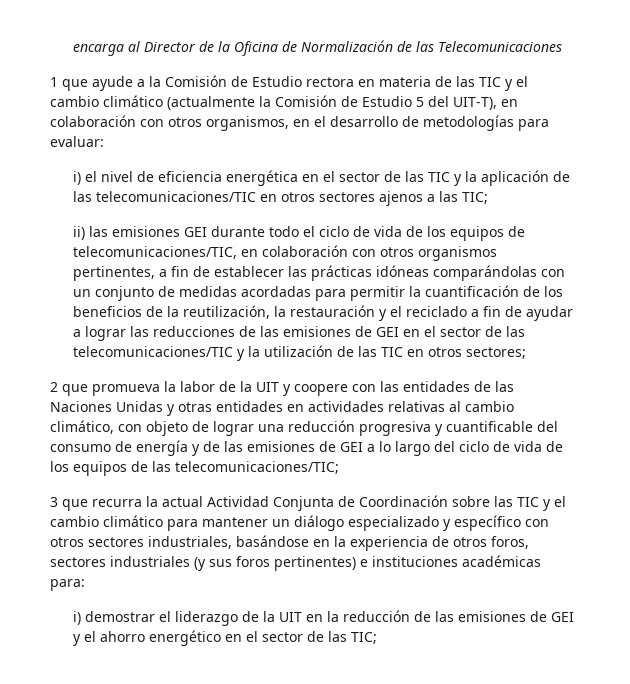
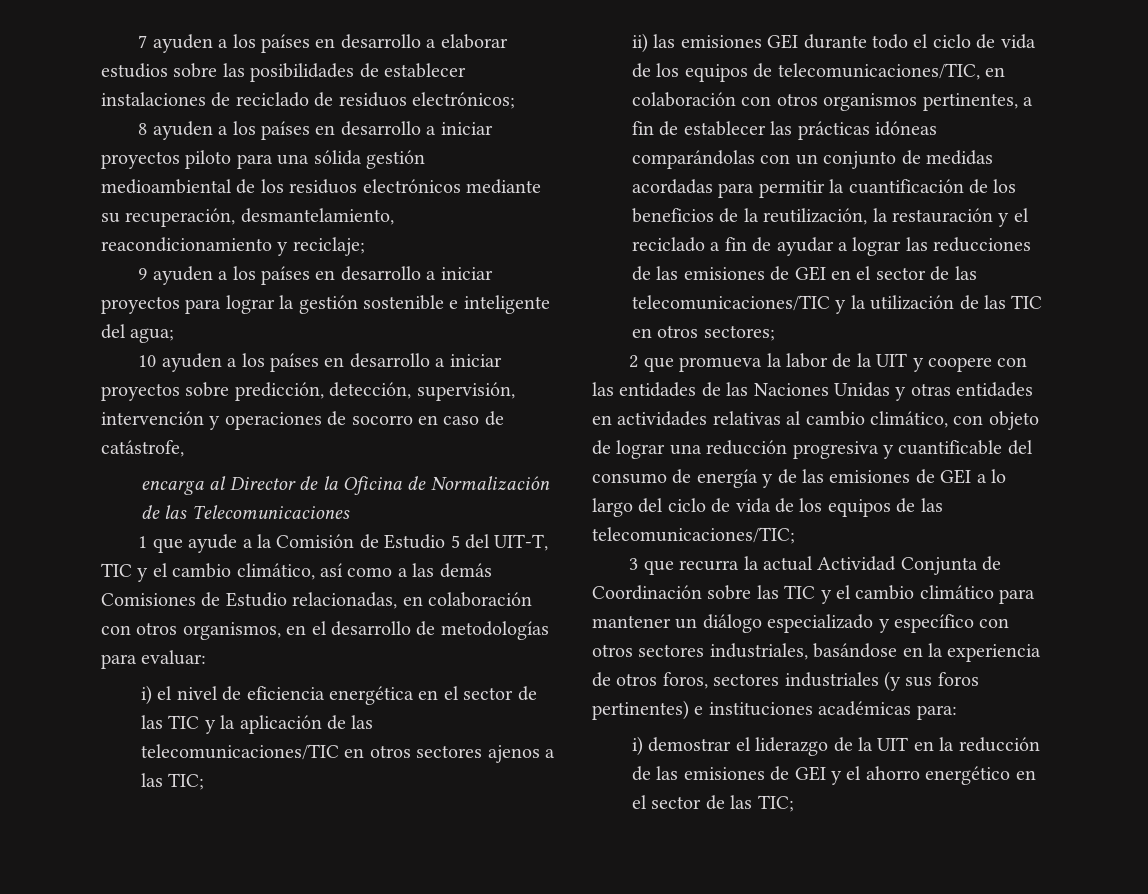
(73, 49) none -> [138,34,508,53] [101,63,466,82] [101,92,515,109] [138,121,493,140] [101,150,425,169] [101,179,541,194] [101,208,394,227] [101,237,365,256] [138,266,493,285] [101,295,550,314] [101,324,175,343] [138,353,502,372] [101,382,515,401] [101,411,504,430] [101,440,184,457] 7 ayuden a los países en desarrollo a elaborar estudios sobre las posibilidades de establecer instalaciones de reciclado de residuos electrónicos; // 8 ayuden a los países en desarrollo a iniciar proyectos piloto para una sólida gestión medioambiental de los residuos electrónicos mediante su recuperación, desmantelamiento, reacondicionamiento y reciclaje; // 9 ayuden a los países en desarrollo a iniciar proyectos para lograr la gestión sostenible e inteligente del agua; // 10 ayuden a los países en desarrollo a iniciar proyectos sobre predicción, detección, supervisión, intervención y operaciones de socorro en caso de catástrofe, //
[306,76,528,91] [50,95,497,110] rectora en materia de las TIC y el cambio climático (actualmente la Comisión de Estudio 5 del UIT-T), -> [450,534,549,551] [101,563,492,582] [101,592,398,609] 5 del UIT-T, TIC y el cambio climático, así como a las demás Comisiones de Estudio relacionadas,

